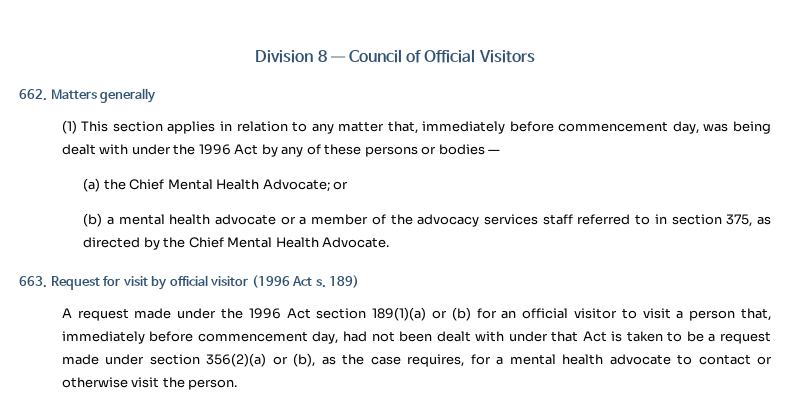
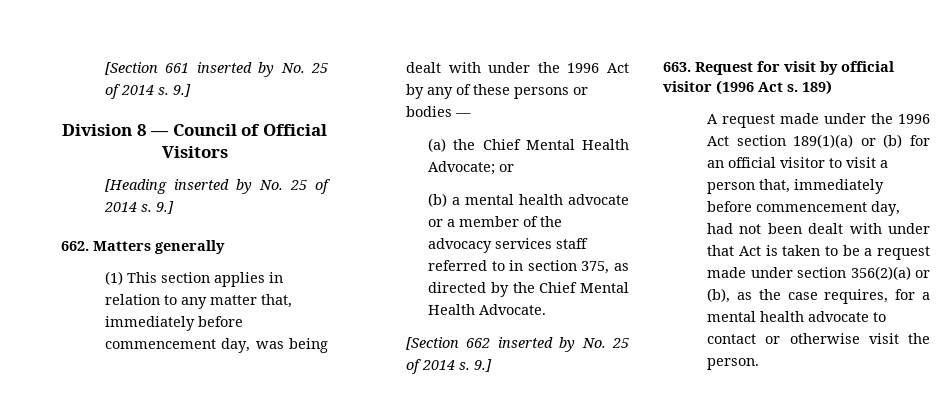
(255, 56) none -> [105,62,328,77] [105,84,192,99] [Section 661 inserted by No. 25 of 2014 s. 9.] //
(535, 56) none -> [105,179,331,194] [104,201,175,214] // [Heading inserted by No. 25 of 2014 s. 9.]
(390, 242) none -> [406,337,629,352] [406,359,493,374] // [Section 662 inserted by No. 25 of 2014 s. 9.]

